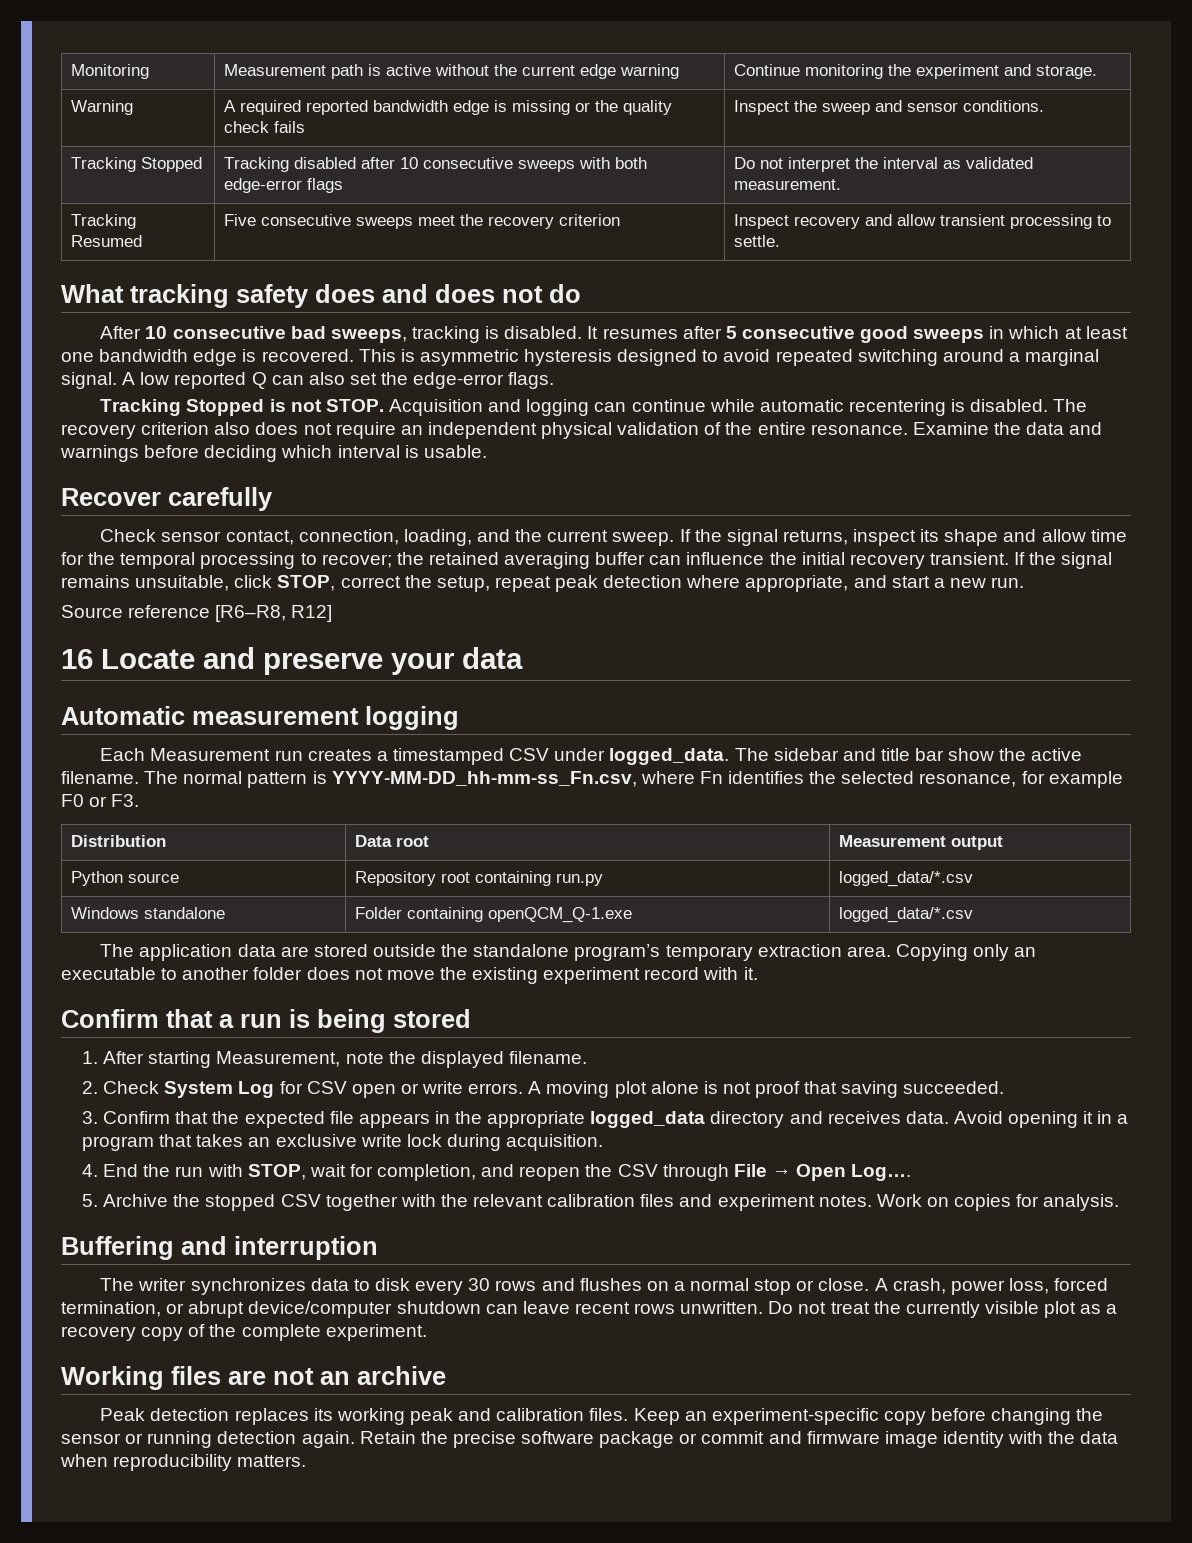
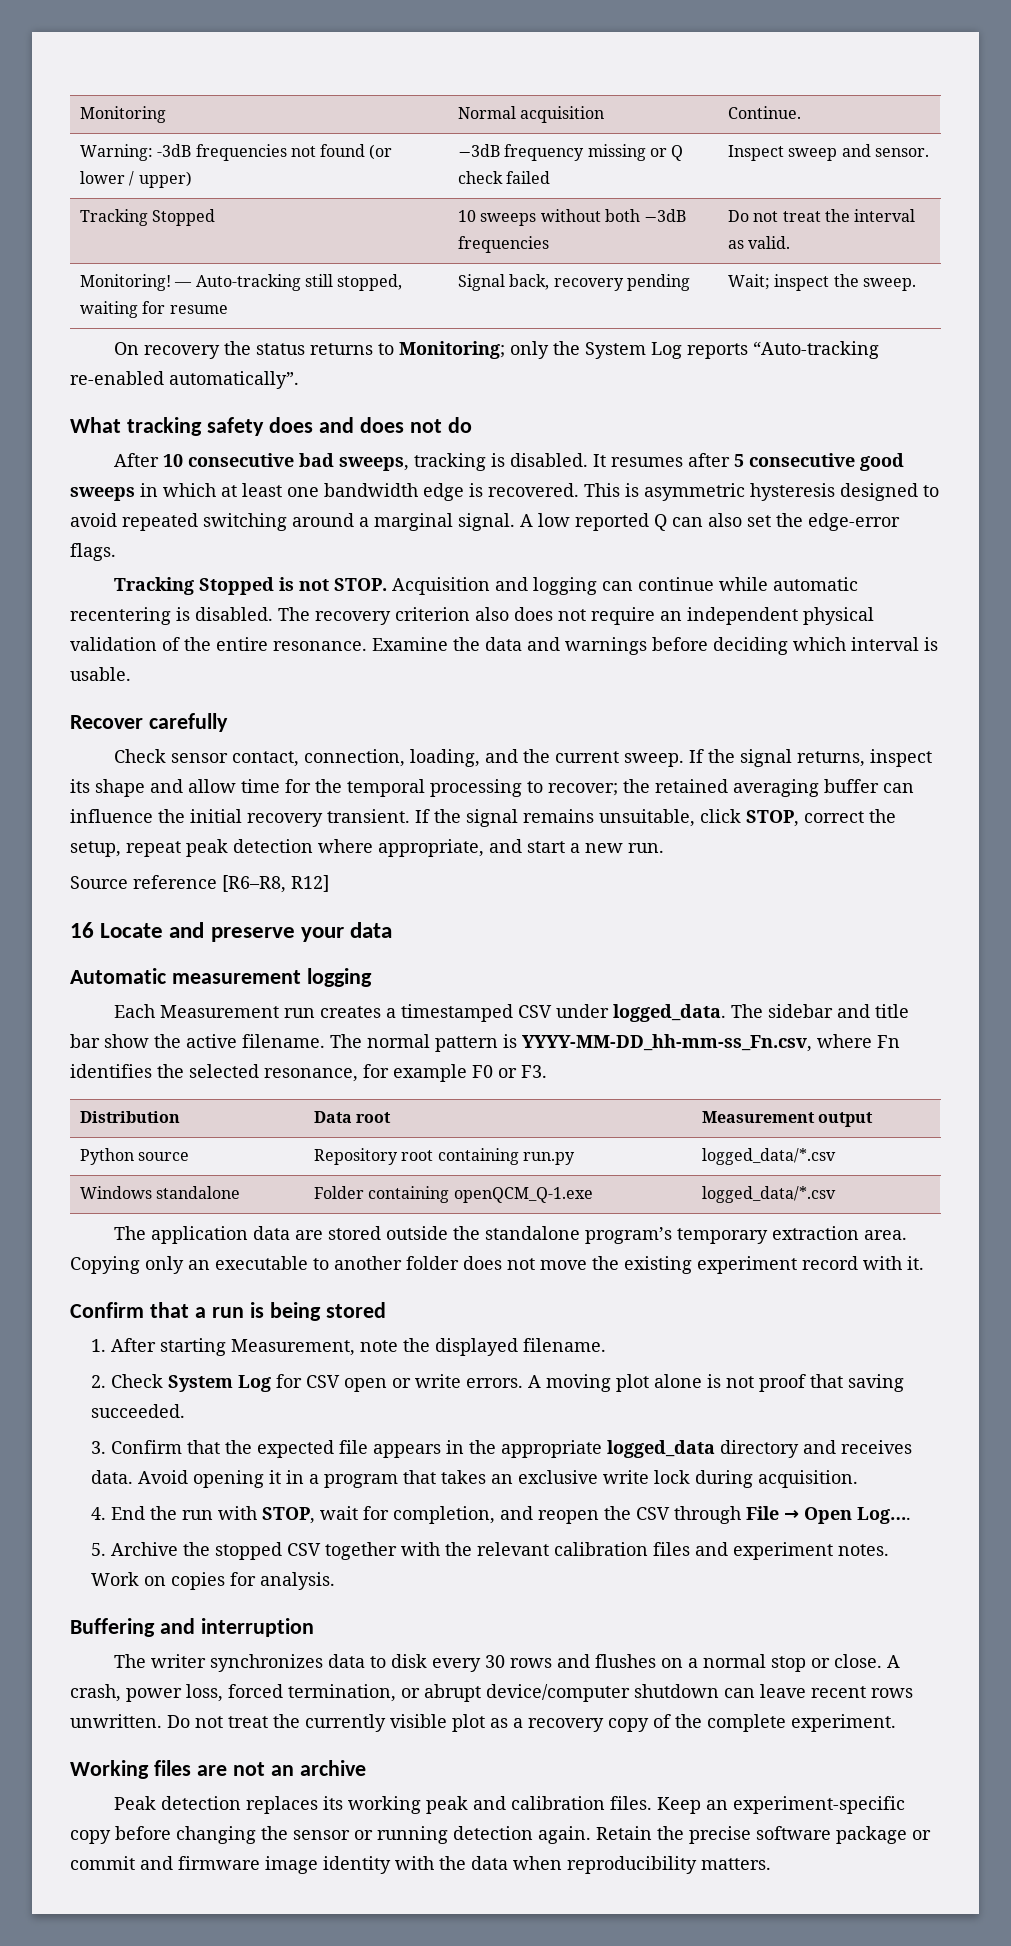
[223,64,679,79] [733,64,1097,79] [70,100,133,115] [223,100,672,115] [223,121,305,133] [733,100,817,115] Measurement path is active without the current edge warning | Continue monitoring the experiment and storage. // Warning | A required reported bandwidth edge is missing or the quality check fails | Inspect the -> [457,106,605,123] [727,106,801,119] [79,144,393,161] [79,171,192,188] [457,144,684,161] [457,171,551,184] [727,145,784,161] Normal acquisition | Continue. // Warning: -3dB frequencies not found (or lower / upper) | −3dB frequency missing or Q check failed | Inspect
[906,100,1044,112] sensor conditions. -> [874,148,929,157] sensor.
[223,157,647,172] [223,178,343,193] [733,157,850,172] Tracking disabled after 10 consecutive sweeps with both edge-error flags | Do not interpret -> [457,209,687,226] [457,236,549,253] [727,210,821,222] 10 sweeps without both −3dB frequencies | Do not treat
[965,157,1033,169] [733,179,841,190] [70,214,136,229] [70,235,142,247] [223,214,620,229] [733,214,1111,229] [733,235,780,247] validated measurement. // Tracking Resumed | Five consecutive sweeps meet the recovery criterion | Inspect recovery and allow transient processing to settle. -> [748,236,791,249] [79,274,403,291] [79,301,228,318] [457,274,690,291] [727,274,916,291] [113,341,879,359] [70,371,299,389] valid. // Monitoring! — Auto-tracking still stopped, waiting for resume | Signal back, recovery pending | Wait; inspect the sweep. // On recovery the status returns to Monitoring; only the System Log reports “Auto-tracking re-enabled automatically”.

